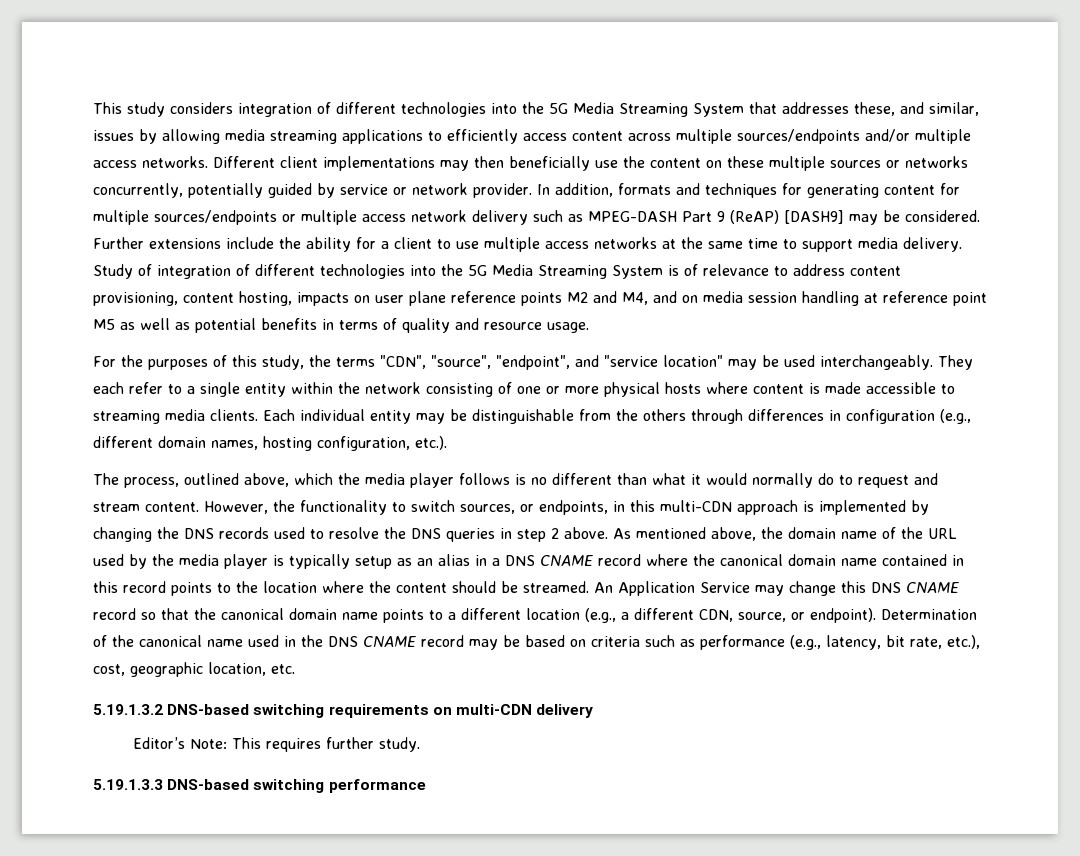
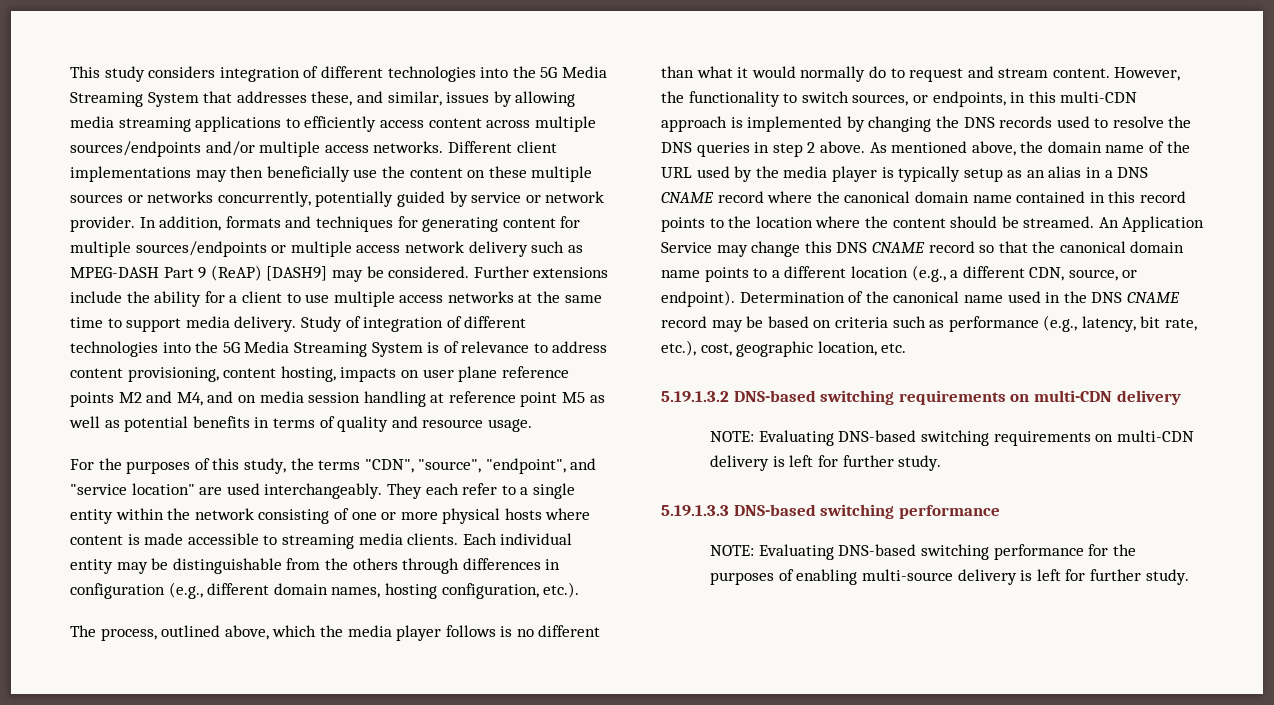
[728,355,779,370] may be -> [199,487,223,495] are
[132,737,321,752] Editor’s Note: This requires -> [710,430,1194,446] [710,455,838,471] NOTE: Evaluating DNS-based switching requirements on multi-CDN delivery is left for
(426, 786) none -> [710,544,1136,560] [710,569,1189,585] // NOTE: Evaluating DNS-based switching performance for the purposes of enabling multi-source delivery is left for further study.

